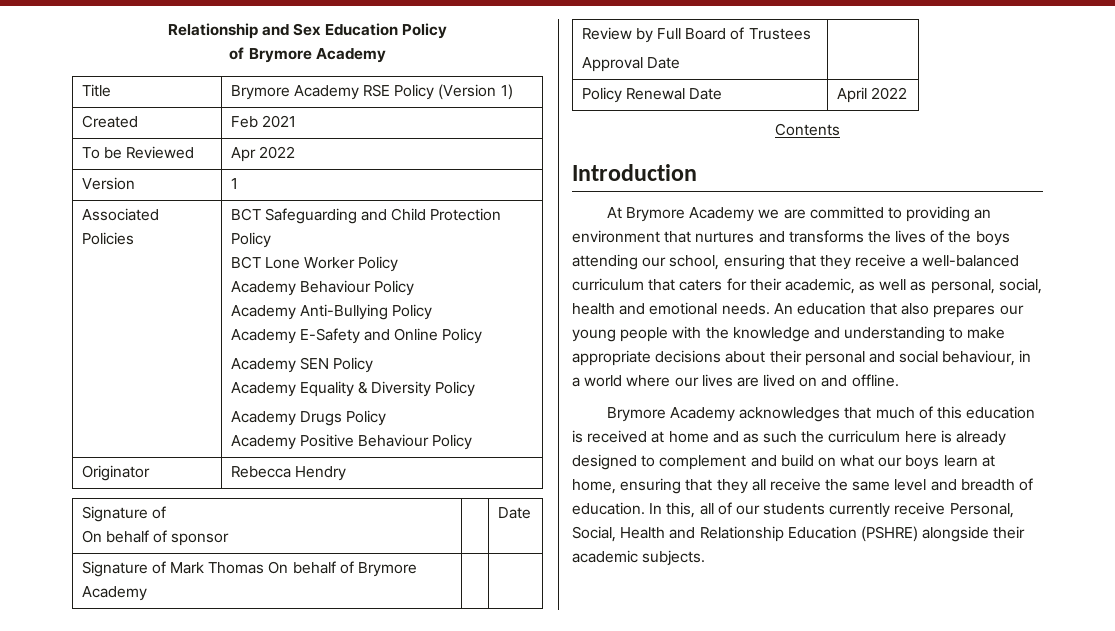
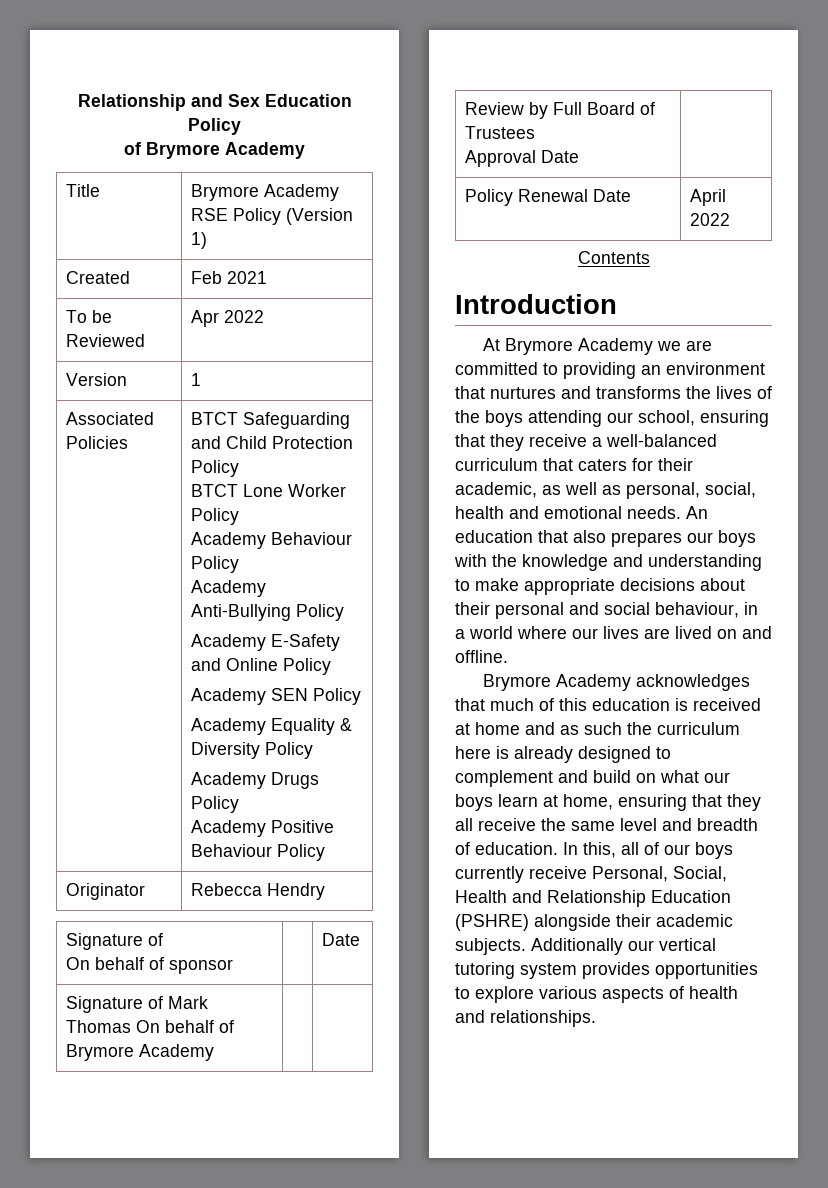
[230,208,261,221] BCT -> [191,412,239,425] BTCT
[230,256,261,269] BCT -> [191,484,239,497] BTCT
[572,327,669,342] young people -> [718,530,756,547] boys
[763,503,826,515] students -> [695,842,733,859] boys
(706, 558) none -> [531,938,716,955] [455,962,758,979] [455,986,738,1003] [455,1010,596,1027] Additionally our vertical tutoring system provides opportunities to explore various aspects of health and relationships.

